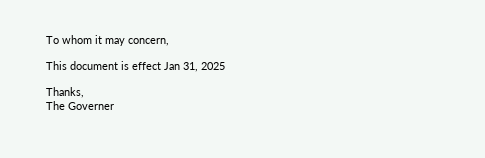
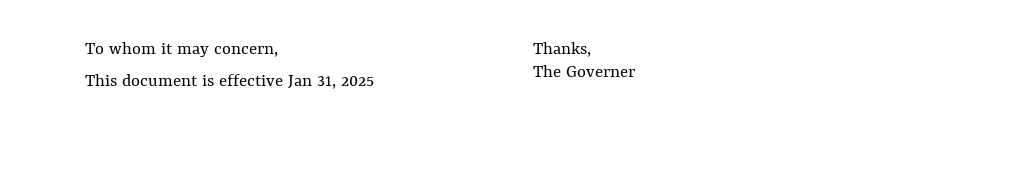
[132,62,161,70] effect -> [218,74,283,86] effective

